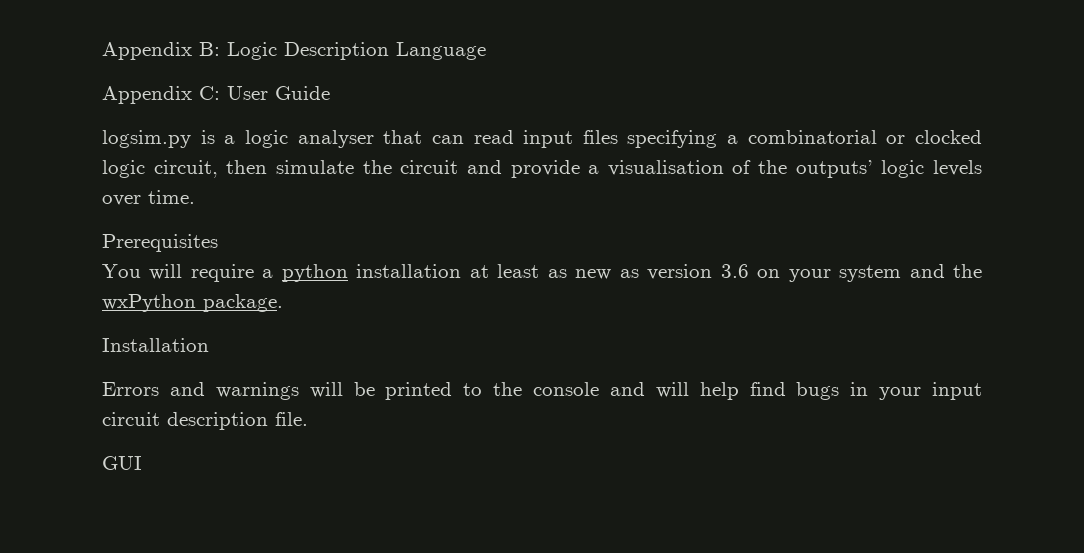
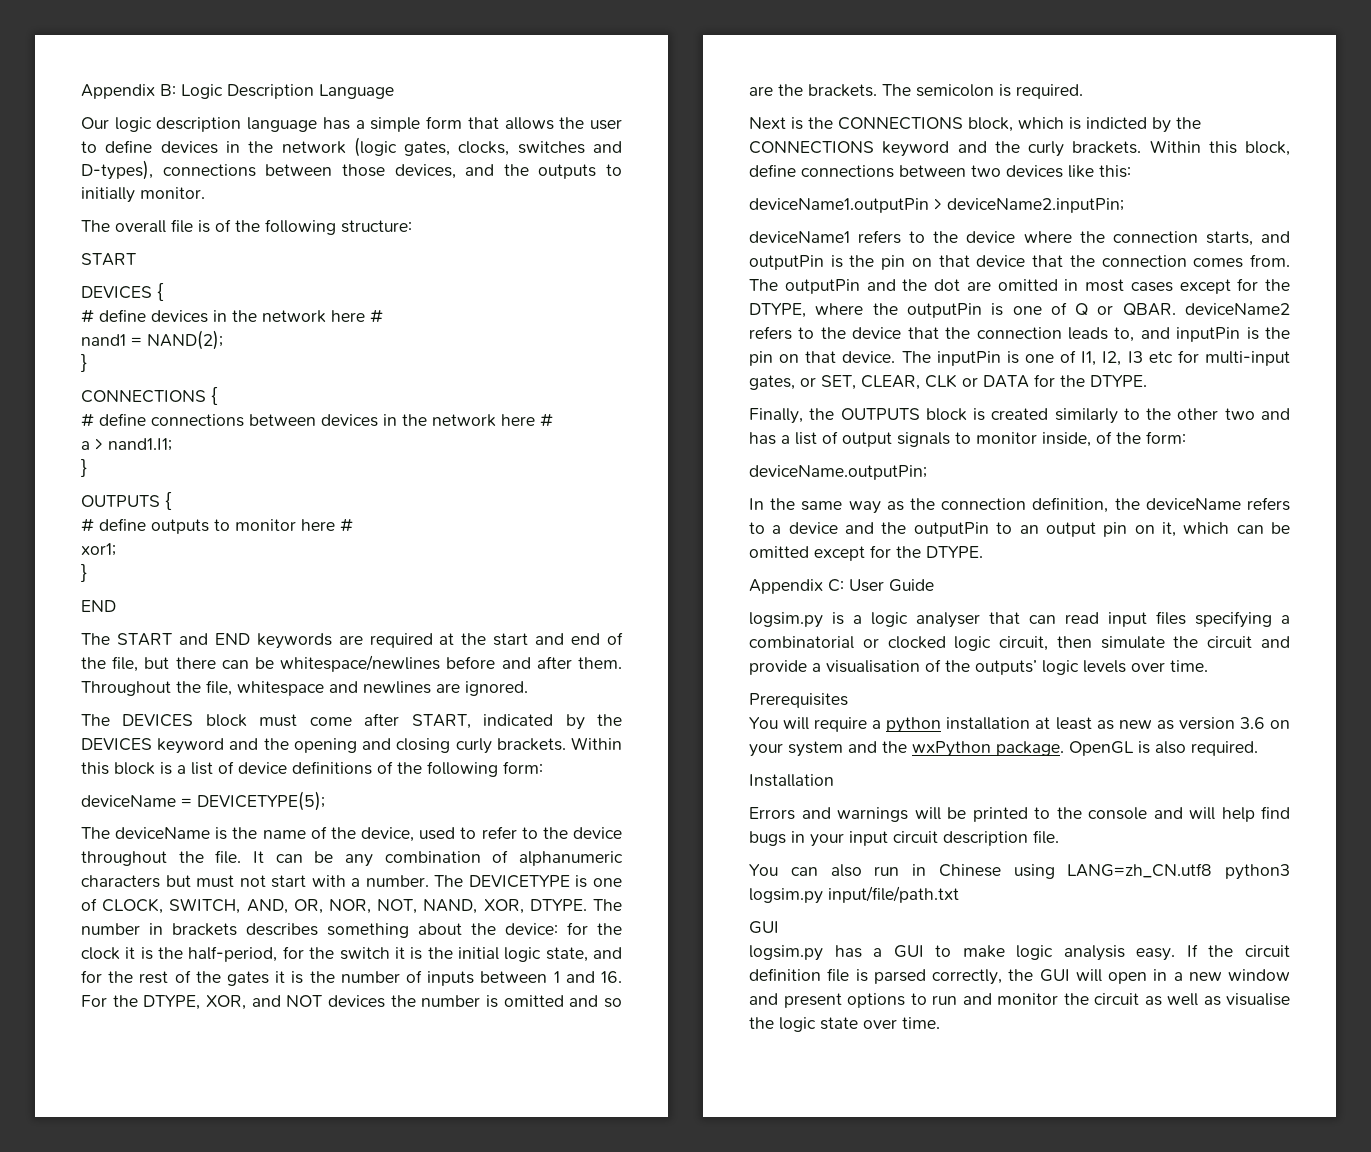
(486, 51) none -> [81,116,623,132] [81,137,622,157] [81,160,622,180] [81,187,205,203] [81,219,412,235] [81,253,136,266] [81,283,164,301] [81,309,383,323] [81,330,223,350] [81,354,87,372] [81,387,218,405] [81,413,553,427] [81,438,172,451] [81,459,87,477] [81,492,172,510] [81,518,353,534] [81,543,116,556] [81,564,87,582] [81,600,116,612] [81,632,624,649] [81,655,622,672] [81,680,528,696] [81,713,623,730] [81,737,622,754] [81,761,543,777] [81,791,325,811] [81,826,622,842] [81,850,623,867] [81,875,622,888] [81,898,622,914] [81,922,622,938] [81,946,622,962] [81,970,622,986] [81,995,623,1010] [749,84,1083,99] [749,117,1201,133] [749,140,1290,157] [749,164,1131,178] [749,198,1124,213] [749,230,1290,246] [749,254,1290,270] [749,278,1290,294] [749,302,1290,318] [749,326,1290,342] [749,350,1291,366] [749,374,1147,390] [749,408,1290,424] [749,431,1186,447] [749,465,927,480] [749,497,1290,514] [749,522,1290,537] [749,545,983,561] // Our logic description language has a simple form that allows the user to define devices in the network (logic gates, clocks, switches and D-types), connections between those devices, and the outputs to initially monitor. // The overall file is of the following structure: // START // DEVICES { // # define devices in the network here # // nand1 = NAND(2); // } // CONNECTIONS { // # define connections between devices in the network here # // a > nand1.I1; // } // OUTPUTS { // # define outputs to monitor here # // xor1; // } // END // The START and END keywords are required at the start and end of the file, but there can be whitespace/newlines before and after them. Throughout the file, whitespace and newlines are ignored. // The DEVICES block must come after START, indicated by the DEVICES keyword and the opening and closing curly brackets. Within this block is a list of device definitions of the following form: // deviceName = DEVICETYPE(5); // The deviceName is the name of the device, used to refer to the device throughout the file. It can be any combination of alphanumeric characters but must not start with a number. The DEVICETYPE is one of CLOCK, SWITCH, AND, OR, NOR, NOT, NAND, XOR, DTYPE. The number in brackets describes something about the device: for the clock it is the half-period, for the switch it is the initial logic state, and for the rest of the gates it is the number of inputs between 1 and 16. For the DTYPE, XOR, and NOT devices the number is omitted and so are the brackets. The semicolon is required. // Next is the CONNECTIONS block, which is indicted by the CONNECTIONS keyword and the curly brackets. Within this block, define connections between two devices like this: // deviceName1.outputPin > deviceName2.inputPin; // deviceName1 refers to the device where the connection starts, and outputPin is the pin on that device that the connection comes from. The outputPin and the dot are omitted in most cases except for the DTYPE, where the outputPin is one of Q or QBAR. deviceName2 refers to the device that the connection leads to, and inputPin is the pin on that device. The inputPin is one of I1, I2, I3 etc for multi-input gates, or SET, CLEAR, CLK or DATA for the DTYPE. // Finally, the OUTPUTS block is created similarly to the other two and has a list of output signals to monitor inside, of the form: // deviceName.outputPin; // In the same way as the connection definition, the deviceName refers to a device and the outputPin to an output pin on it, which can be omitted except for the DTYPE.
(283, 303) none -> [1069,741,1258,756] OpenGL is also required.
[102,456,142,470] GUI -> [749,863,1290,880] [749,886,959,904] [749,921,779,934] [749,944,1290,961] [749,968,1290,985] [749,993,1290,1008] [749,1017,940,1032] You can also run in Chinese using LANG=zh_CN.utf8 python3 logsim.py input/file/path.txt // GUI // logsim.py has a GUI to make logic analysis easy. If the circuit definition file is parsed correctly, the GUI will open in a new window and present options to run and monitor the circuit as well as visualise the logic state over time.

